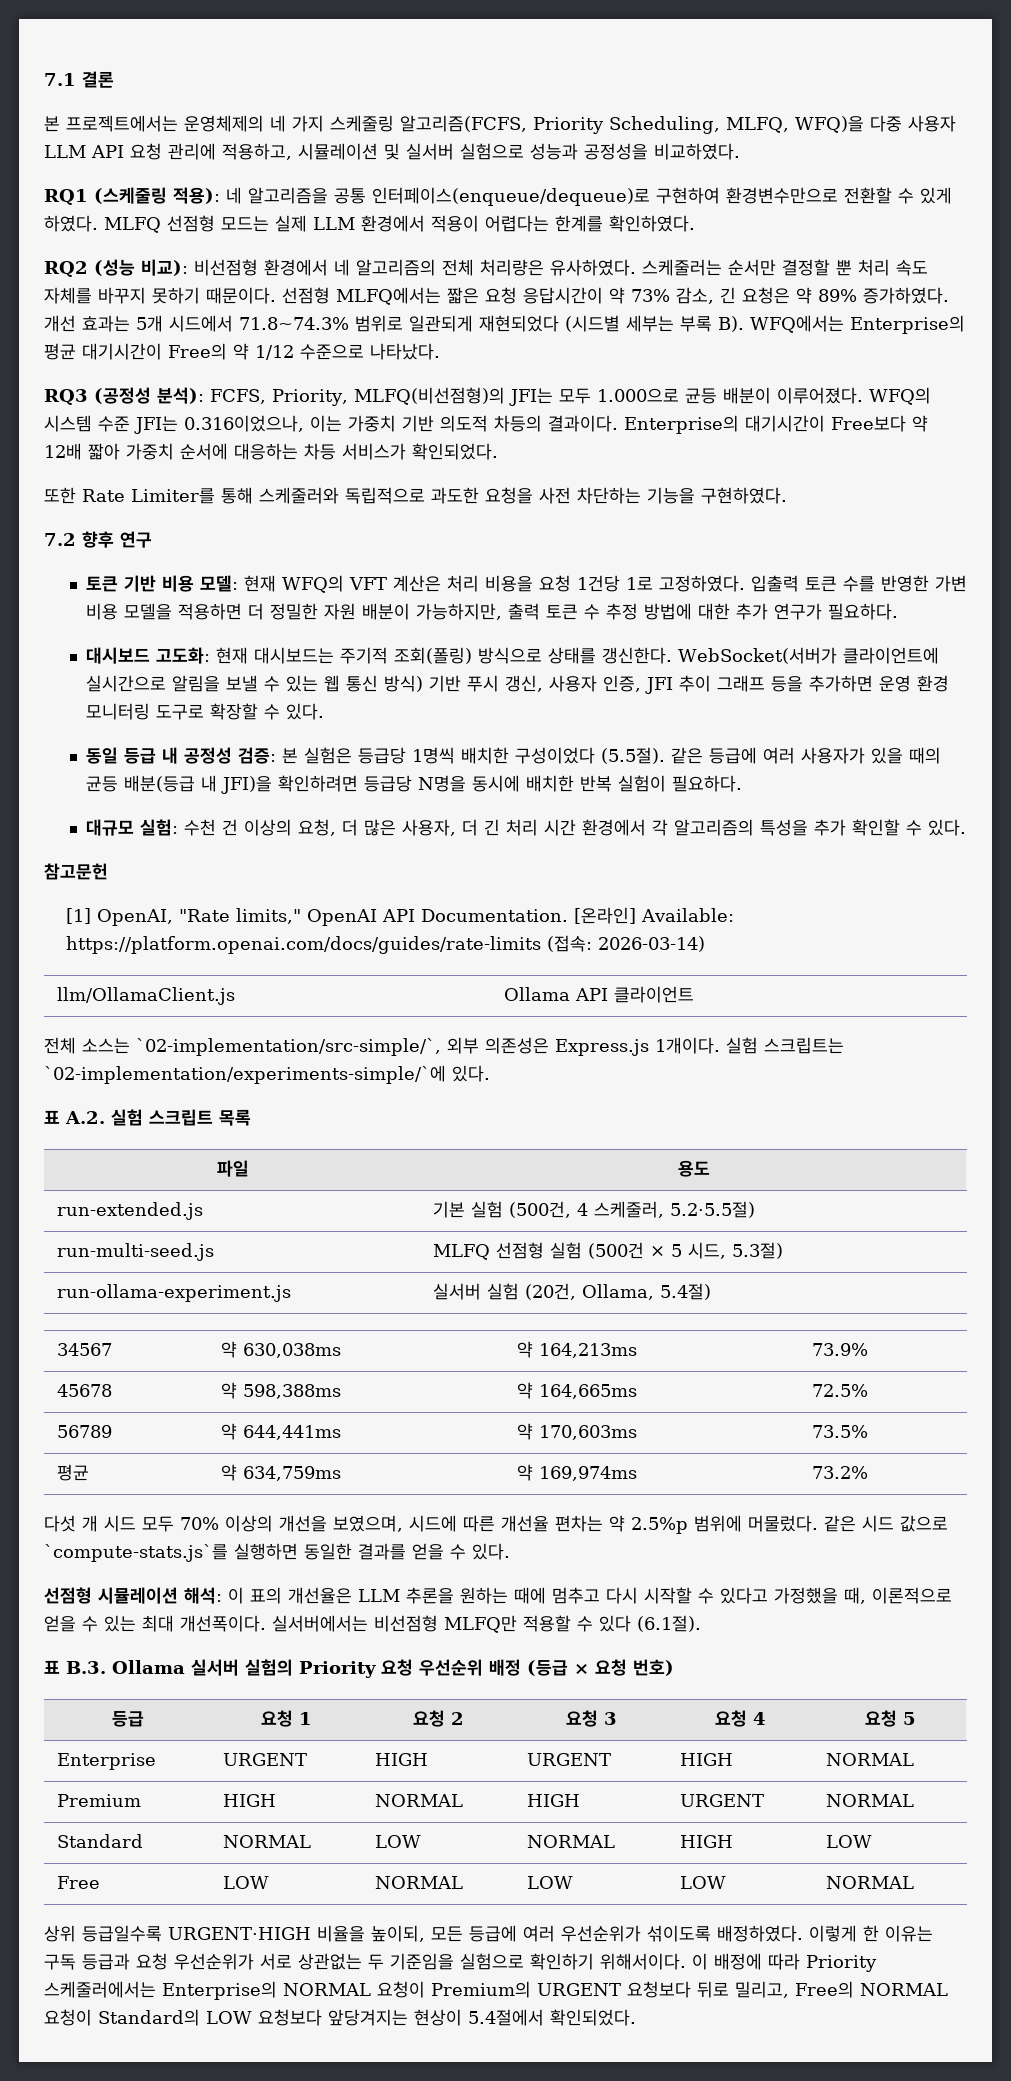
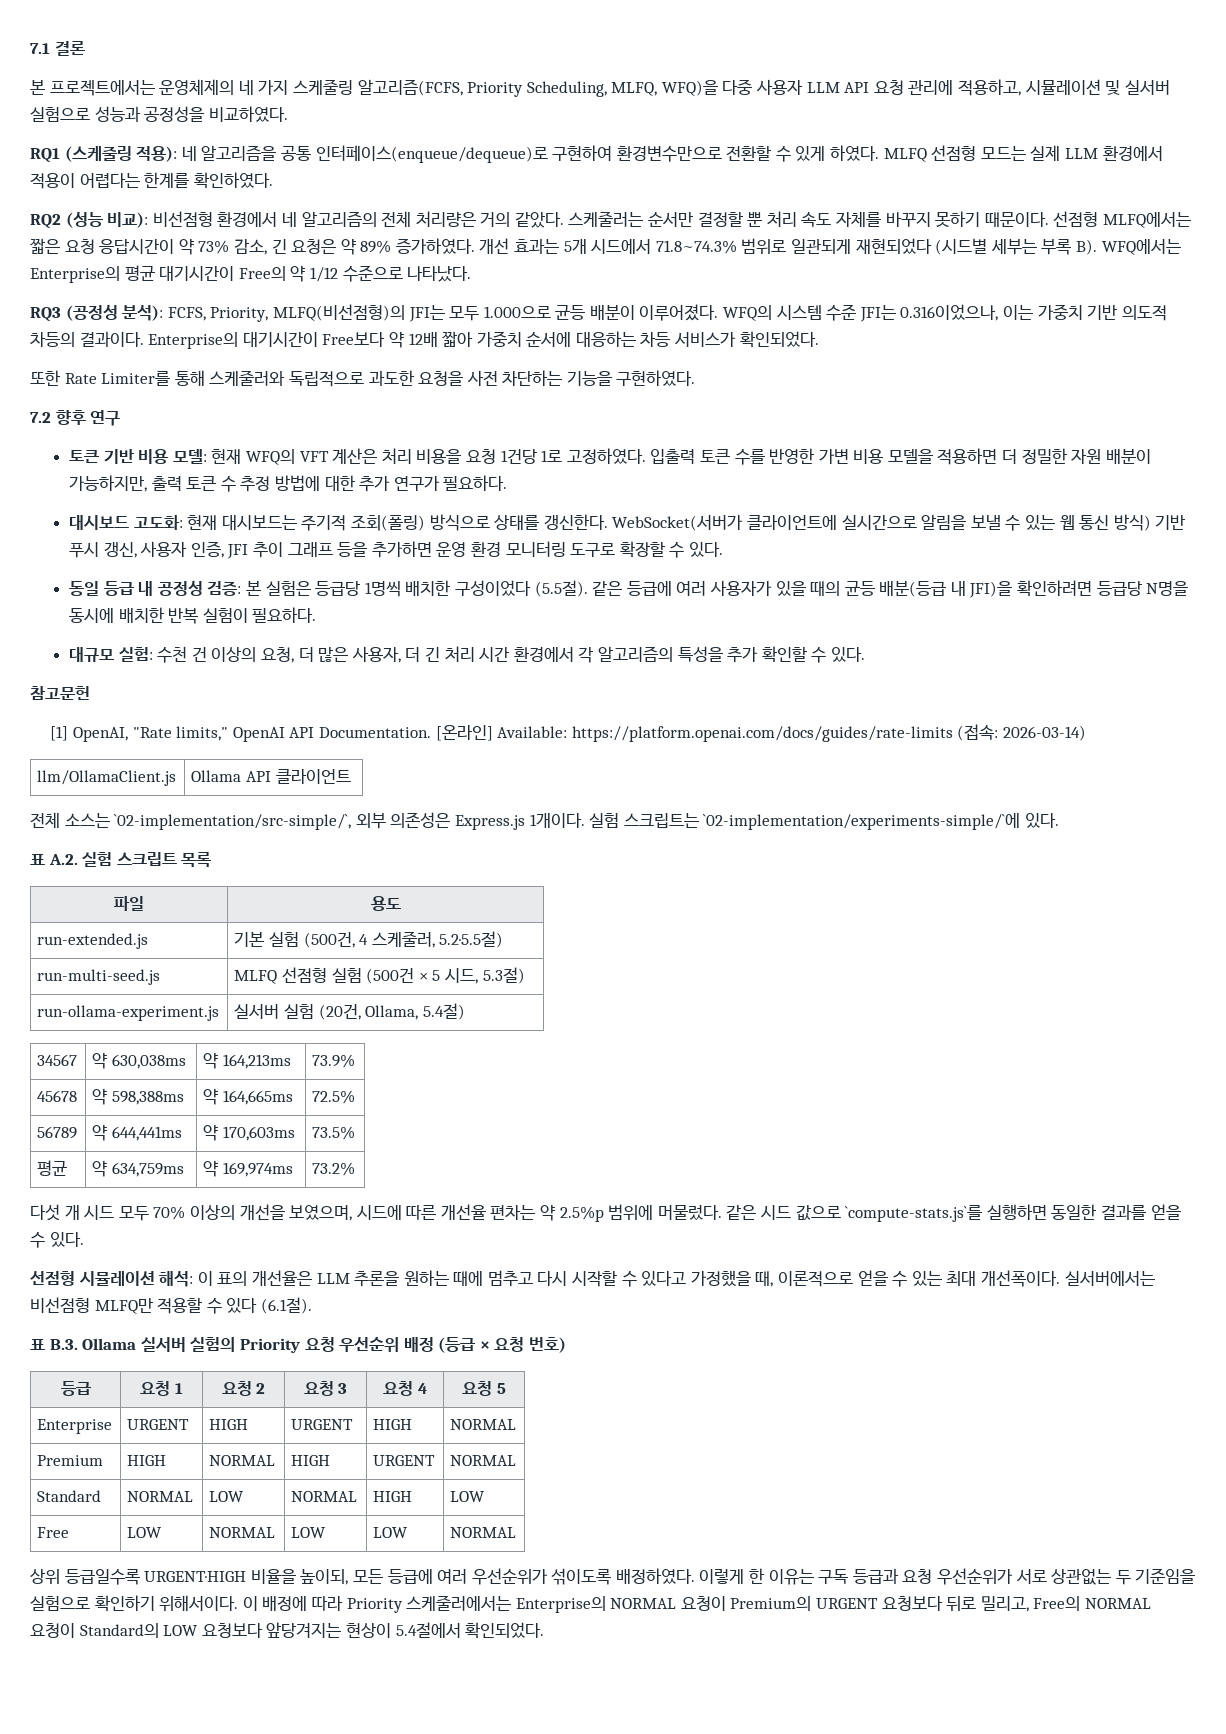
[550,259,636,276] 유사하였다. -> [480,212,564,228] 거의 같았다.

